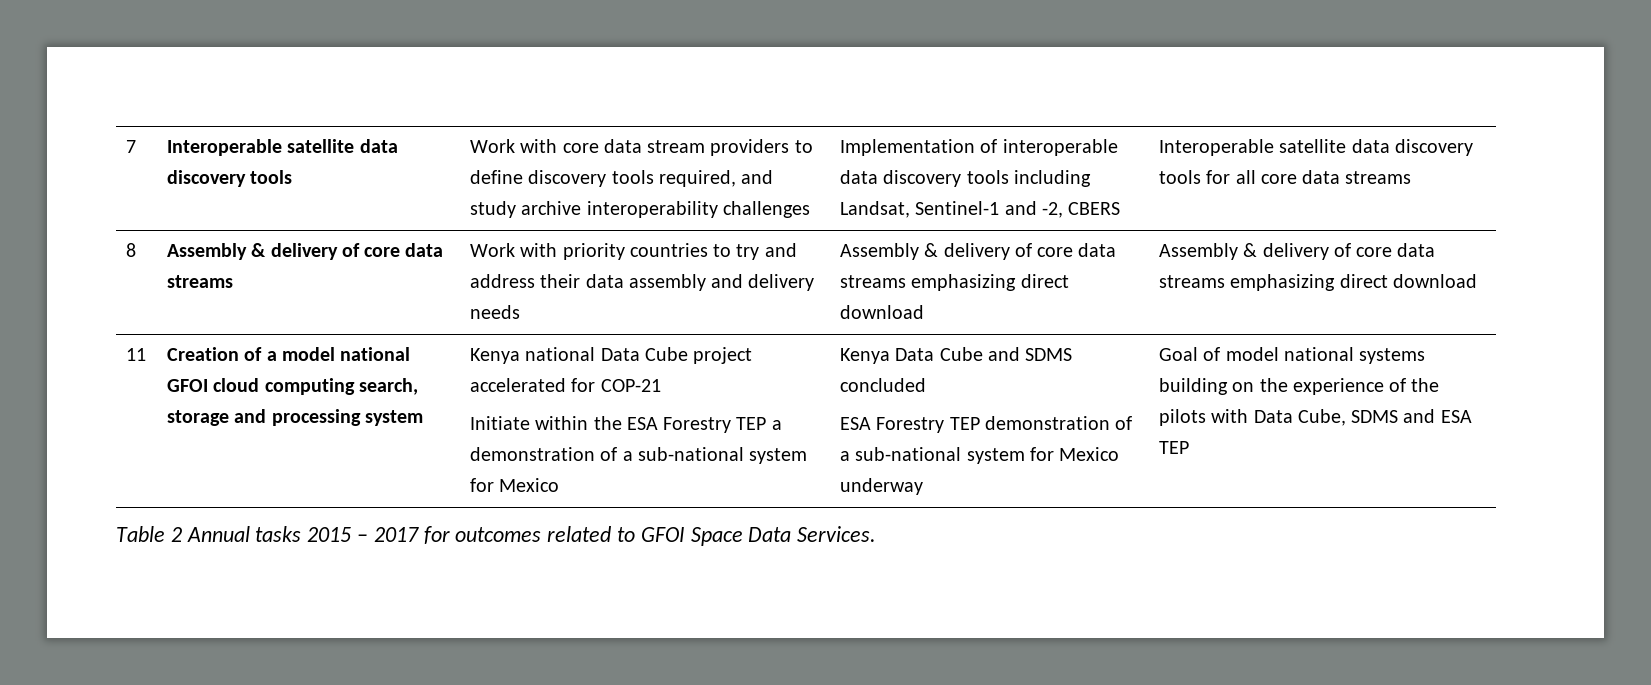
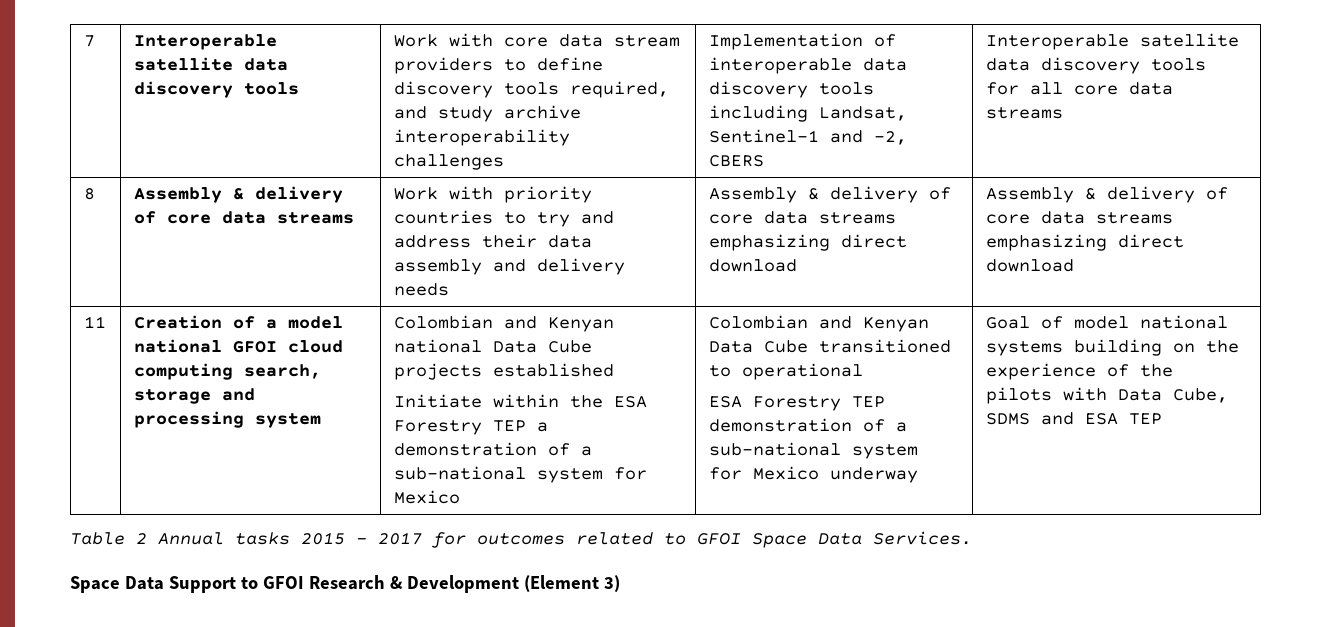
[470,347,753,364] [470,378,661,392] Kenya national Data Cube project accelerated for COP-21 -> [393,315,614,332] [393,339,592,353] [393,363,614,380] Colombian and Kenyan national Data Cube projects established
[840,347,1073,364] [840,378,927,392] Kenya Data Cube and SDMS concluded -> [708,315,929,332] [708,339,951,353] [708,363,863,380] Colombian and Kenyan Data Cube transitioned to operational
(877, 534) none -> [70,575,620,593] // Space Data Support to GFOI Research & Development (Element 3)

